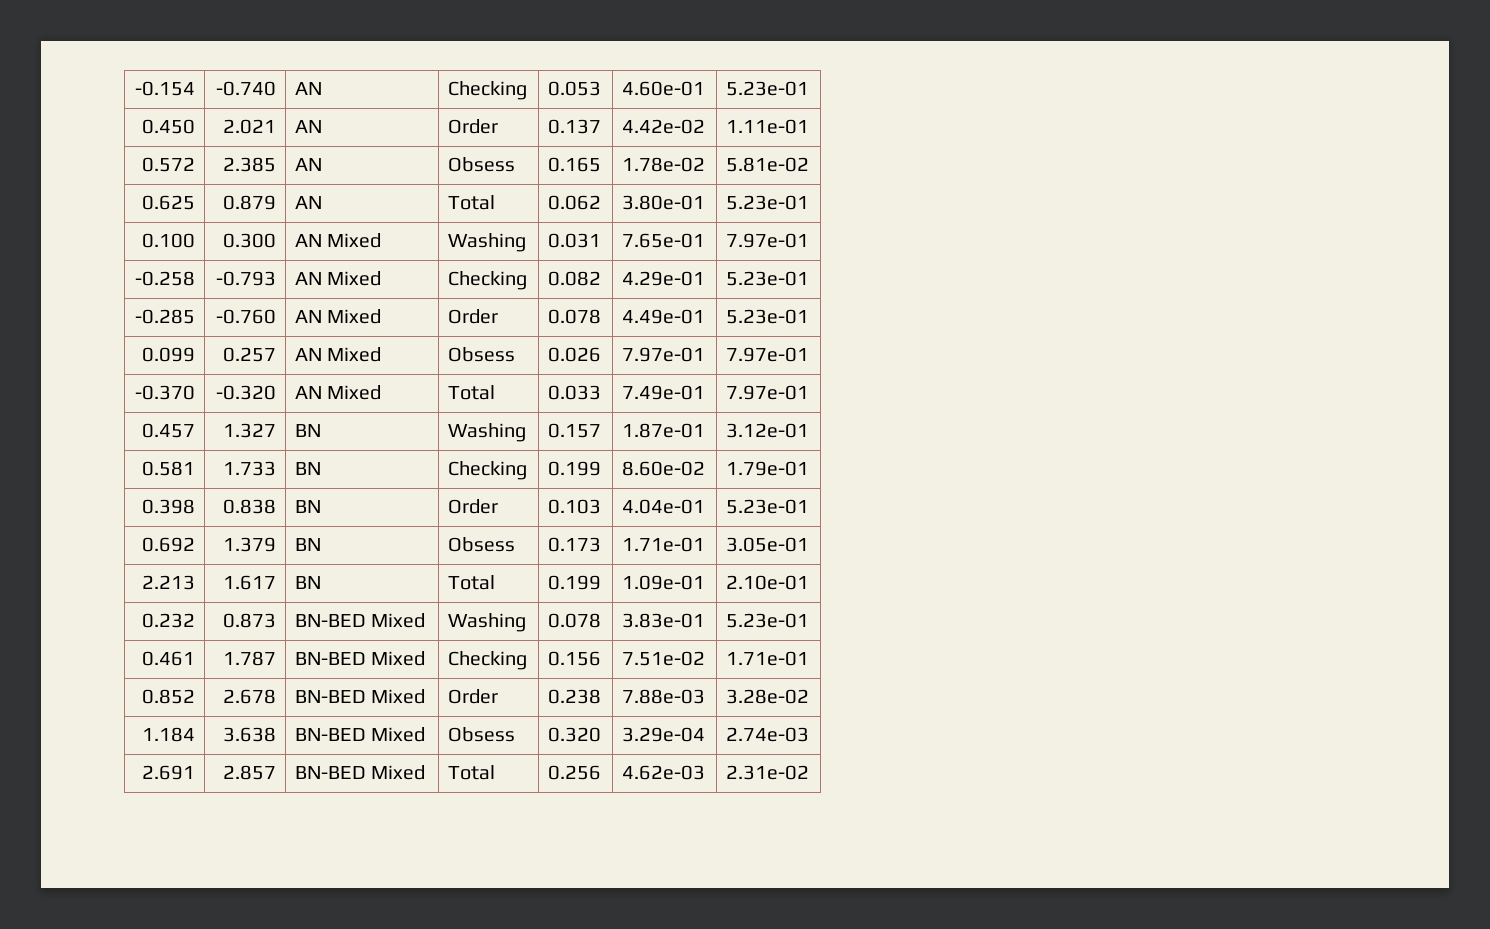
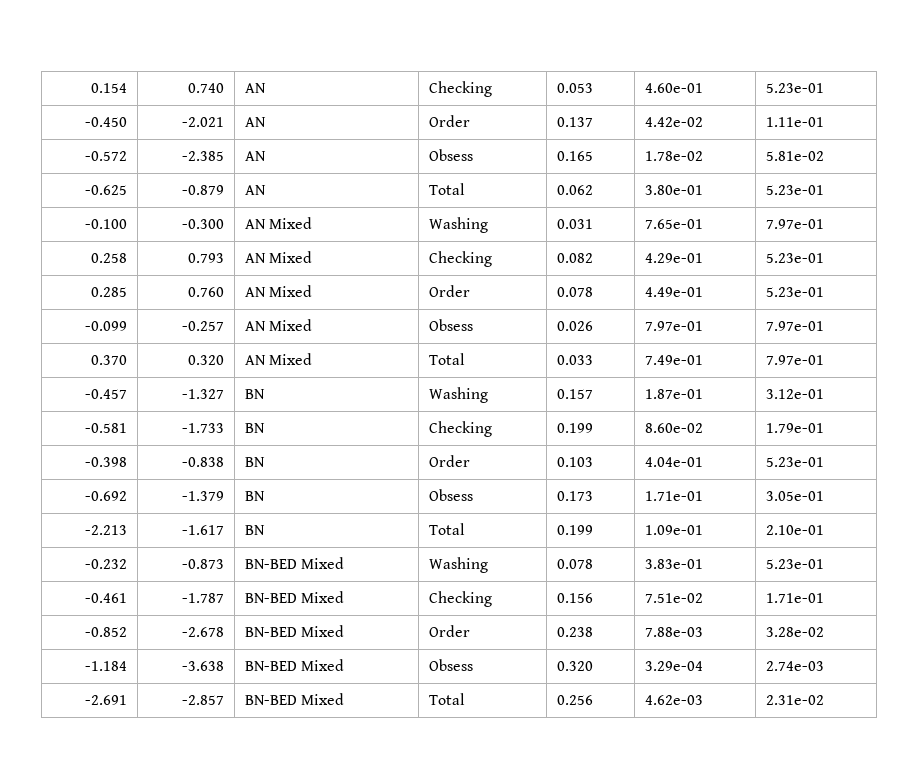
[135,81,196,96] [216,81,277,96] -0.154 | -0.740 -> [91,83,128,93] [188,83,225,93] 0.154 | 0.740
[142,119,196,134] [223,119,277,134] 0.450 | 2.021 -> [85,117,128,127] [182,117,225,127] -0.450 | -2.021
[142,157,196,172] [223,157,277,172] 0.572 | 2.385 -> [85,151,128,161] [182,151,225,161] -0.572 | -2.385
[142,195,196,210] [223,195,277,210] 0.625 | 0.879 -> [85,185,128,195] [182,185,225,195] -0.625 | -0.879
[142,233,196,248] [223,233,277,248] 0.100 | 0.300 -> [85,219,128,229] [182,219,225,229] -0.100 | -0.300
[135,271,196,286] [216,271,277,286] -0.258 | -0.793 -> [91,253,128,263] [188,253,225,263] 0.258 | 0.793
[135,309,196,324] [216,309,277,324] -0.285 | -0.760 -> [91,287,128,297] [188,287,225,297] 0.285 | 0.760
[142,347,196,362] [223,347,277,362] 0.099 | 0.257 -> [85,321,128,331] [182,321,225,331] -0.099 | -0.257
[135,385,196,400] [216,385,277,400] -0.370 | -0.320 -> [91,355,128,365] [188,355,225,365] 0.370 | 0.320
[142,423,196,438] [223,423,277,438] 0.457 | 1.327 -> [85,389,128,399] [182,389,225,399] -0.457 | -1.327
[142,461,196,476] [223,461,277,476] 0.581 | 1.733 -> [85,423,128,433] [182,423,225,433] -0.581 | -1.733
[142,499,196,514] [223,499,277,514] 0.398 | 0.838 -> [85,457,128,467] [182,457,225,467] -0.398 | -0.838
[142,537,196,552] [223,537,277,552] 0.692 | 1.379 -> [85,491,128,501] [182,491,225,501] -0.692 | -1.379
[142,575,196,590] [223,575,277,590] 2.213 | 1.617 -> [85,525,128,535] [182,525,225,535] -2.213 | -1.617
[142,613,196,628] [223,613,277,628] 0.232 | 0.873 -> [85,559,128,569] [182,559,225,569] -0.232 | -0.873
[142,651,196,666] [223,651,277,666] 0.461 | 1.787 -> [85,593,128,603] [182,593,225,603] -0.461 | -1.787
[142,689,196,704] [223,689,277,704] 0.852 | 2.678 -> [85,627,128,637] [182,627,225,637] -0.852 | -2.678
[142,727,196,742] [223,727,277,742] 1.184 | 3.638 -> [85,661,128,671] [182,661,225,671] -1.184 | -3.638
[142,765,196,780] [223,765,277,780] 2.691 | 2.857 -> [85,695,128,705] [182,695,225,705] -2.691 | -2.857

